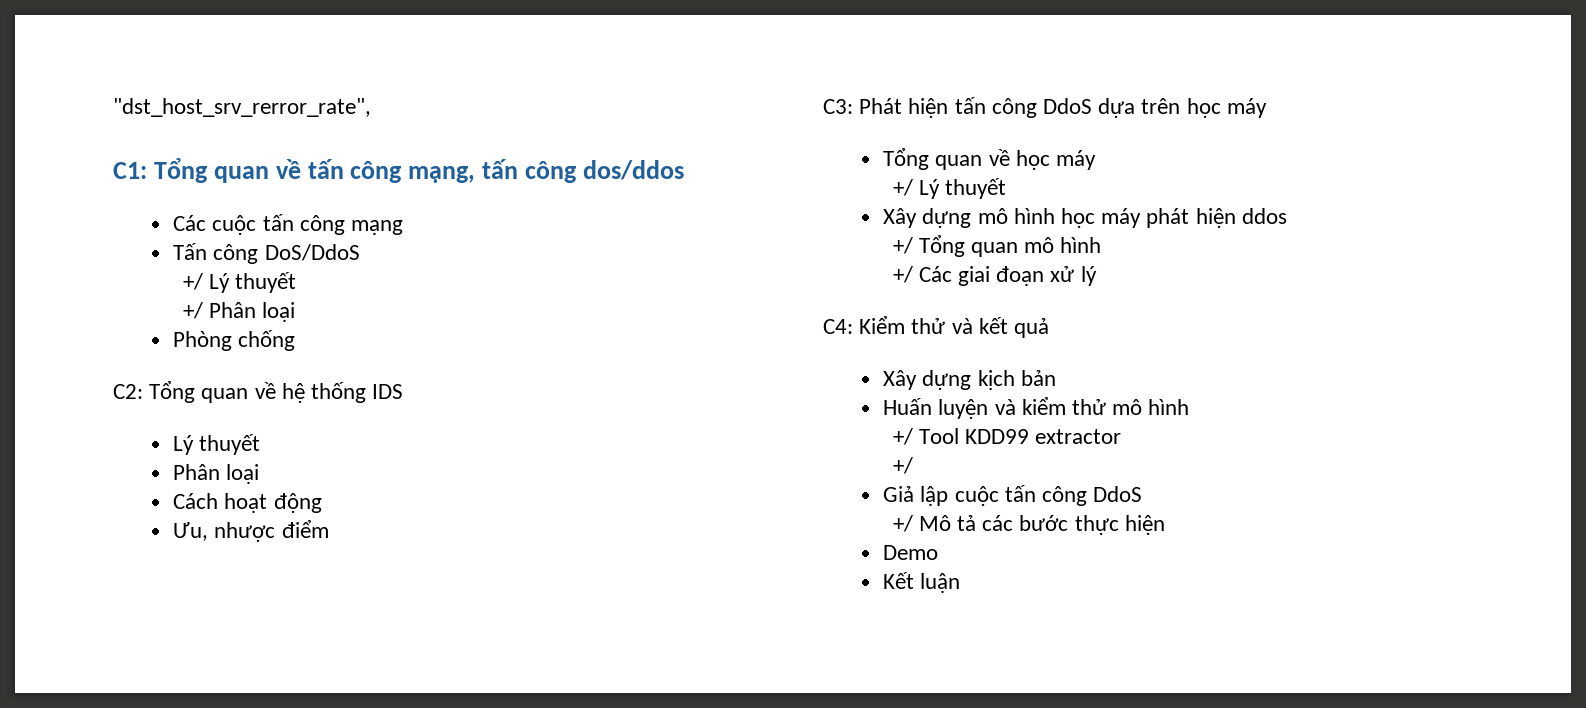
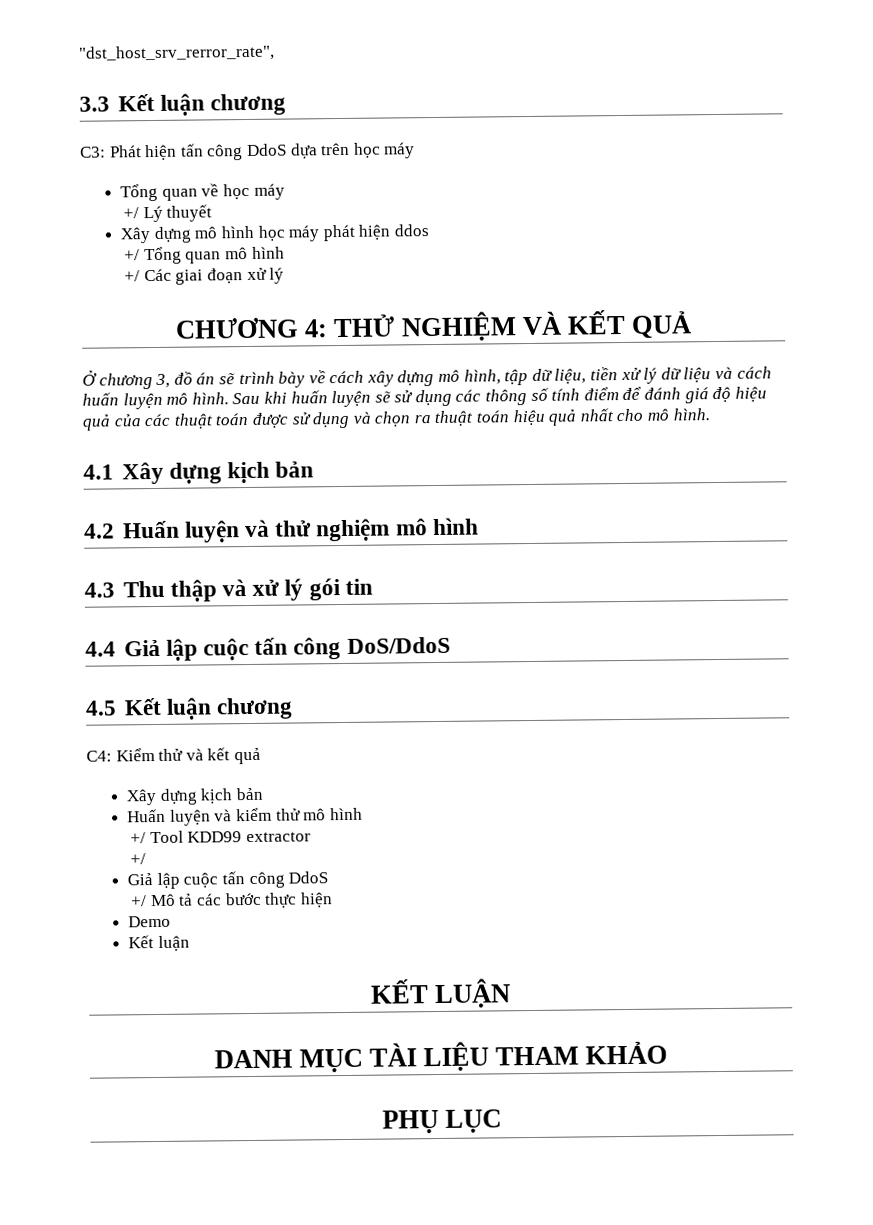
[113,158,684,183] [173,214,403,235] [173,243,360,264] [182,272,297,293] [182,302,296,322] [173,330,296,351] [113,381,404,403] [173,434,261,455] [173,464,260,484] [173,493,322,513] [173,520,329,542] C1: Tổng quan về tấn công mạng, tấn công dos/ddos // Các cuộc tấn công mạng // Tấn công DoS/DdoS // +/ Lý thuyết // +/ Phân loại // Phòng chống // C2: Tổng quan về hệ thống IDS // Lý thuyết // Phân loại // Cách hoạt động // Ưu, nhược điểm -> [79,93,286,116] 3.3 Kết luận chương
(1097, 276) none -> [175,309,692,342] [82,366,772,390] [82,386,767,410] [82,408,710,431] [83,461,315,485] [84,517,479,543] [84,578,373,602] [85,636,451,661] [85,697,293,720] // CHƯƠNG 4: THỬ NGHIỆM VÀ KẾT QUẢ // Ở chương 3, đồ án sẽ trình bày về cách xây dựng mô hình, tập dữ liệu, tiền xử lý dữ liệu và cách huấn luyện mô hình. Sau khi huấn luyện sẽ sử dụng các thông số tính điểm để đánh giá độ hiệu quả của các thuật toán được sử dụng và chọn ra thuật toán hiệu quả nhất cho mô hình. // 4.1 Xây dựng kịch bản // 4.2 Huấn luyện và thử nghiệm mô hình // 4.3 Thu thập và xử lý gói tin // 4.4 Giả lập cuộc tấn công DoS/DdoS // 4.5 Kết luận chương
(961, 583) none -> [369,978,512,1009] [213,1041,669,1073] [381,1109,503,1134] // KẾT LUẬN // DANH MỤC TÀI LIỆU THAM KHẢO // PHỤ LỤC

